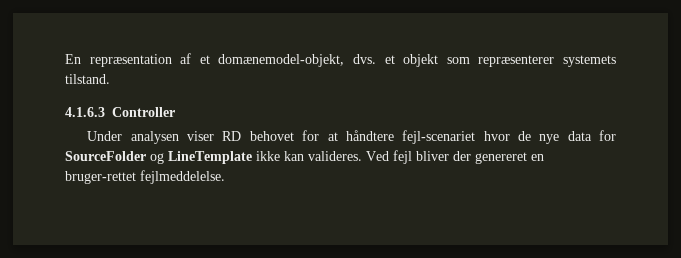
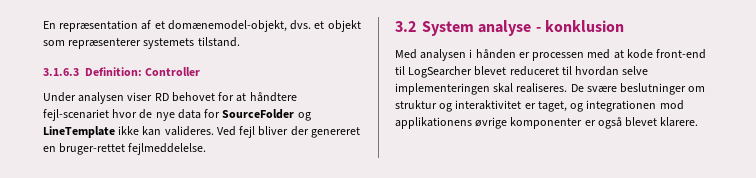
[65,107,105,117] 4.1.6.3 -> [43,67,142,76] 3.1.6.3 Definition:
(225, 177) none -> [395,20,624,36] [395,49,707,61] [395,66,649,78] [395,83,706,95] [395,100,684,112] [395,117,699,129] // 3.2 System analyse - konklusion // Med analysen i hånden er processen med at kode front-end til LogSearcher blevet reduceret til hvordan selve implementeringen skal realiseres. De svære beslutninger om struktur og interaktivitet er taget, og integrationen mod applikationens øvrige komponenter er også blevet klarere.

